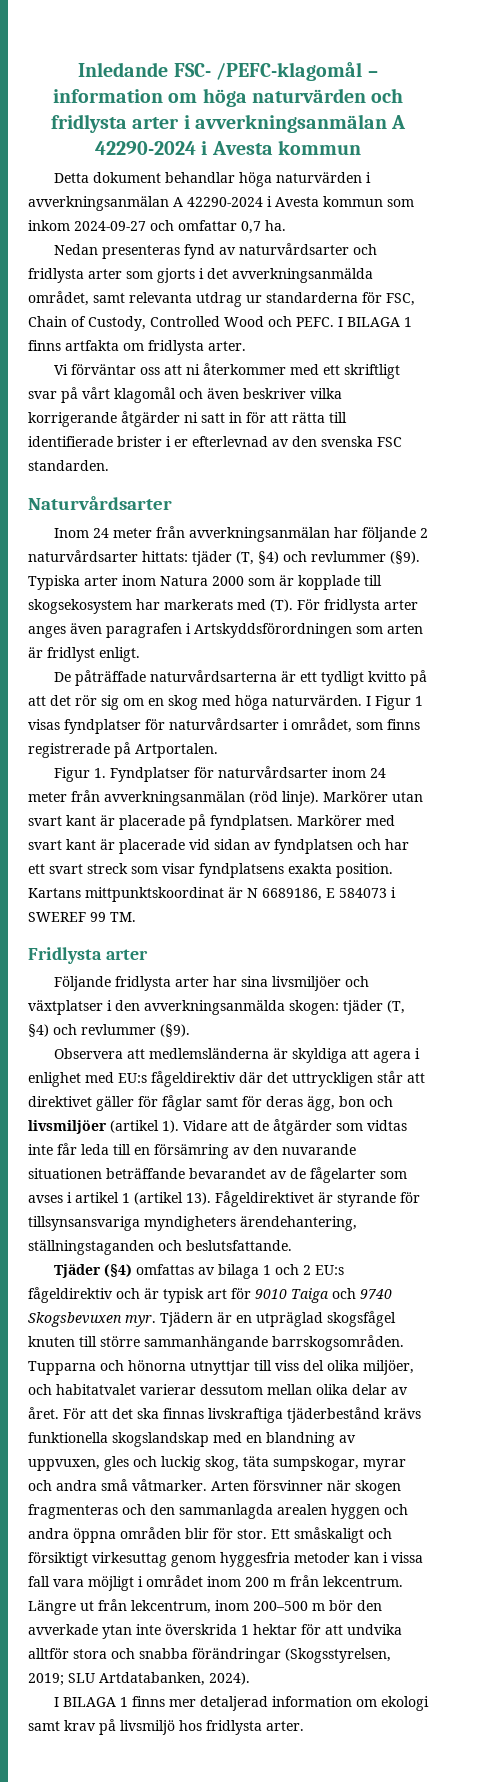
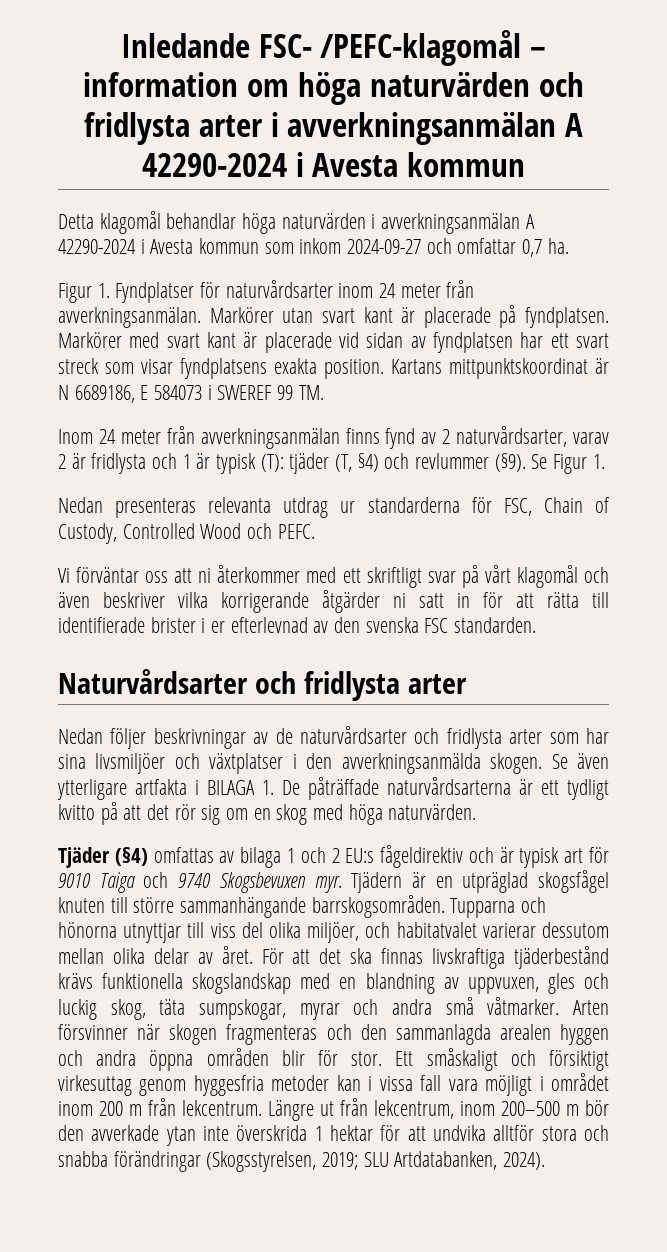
[92,172,161,183] dokument -> [99,211,161,234] klagomål
[53,243,377,259] [28,268,373,283] [28,291,125,306] Nedan presenteras fynd av naturvårdsarter och fridlysta arter som gjorts i det avverkningsanmälda området, samt -> [58,280,475,303] [58,305,609,328] [58,332,609,353] [58,358,609,379] [58,385,324,403] [58,426,609,449] [58,453,605,474] [58,497,197,518] Figur 1. Fyndplatser för naturvårdsarter inom 24 meter från avverkningsanmälan. Markörer utan svart kant är placerade på fyndplatsen. Markörer med svart kant är placerade vid sidan av fyndplatsen har ett svart streck som visar fyndplatsens exakta position. Kartans mittpunktskoordinat är N 6689186, E 584073 i SWEREF 99 TM. // Inom 24 meter från avverkningsanmälan finns fynd av 2 naturvårdsarter, varav 2 är fridlysta och 1 är typisk (T): tjäder (T, §4) och revlummer (§9). Se Figur 1. // Nedan presenteras
[338,317,412,327] [28,340,246,355] I BILAGA 1 finns artfakta om fridlysta arter. -> (315, 531) none
[53,526,428,542] [28,550,420,566] [28,575,382,590] [28,599,418,614] [28,623,423,638] [28,647,140,662] // Inom 24 meter från avverkningsanmälan har följande 2 naturvårdsarter hittats: tjäder (T, §4) och revlummer (§9). Typiska arter inom Natura 2000 som är kopplade till skogsekosystem har markerats med (T). För fridlysta arter anges även paragrafen i Artskyddsförordningen som arten är fridlyst enligt. // -> [254,671,467,701] [58,726,609,749] [58,753,610,774] [57,779,274,800] och fridlysta arter // Nedan följer beskrivningar av de naturvårdsarter och fridlysta arter som har sina livsmiljöer och växtplatser i den avverkningsanmälda skogen. Se även ytterligare artfakta i BILAGA 1.
[366,695,423,710] [28,718,420,734] [28,742,218,758] [53,766,386,782] [28,790,423,806] [28,814,395,830] [28,839,409,854] [28,863,393,878] [28,887,396,902] [28,912,136,922] [28,947,148,964] [53,976,369,991] [28,1000,405,1015] [28,1024,190,1037] [53,1048,420,1063] [28,1071,425,1087] [28,1095,393,1111] [28,1119,407,1135] [28,1143,356,1159] [28,1167,407,1183] [28,1191,420,1207] [28,1216,357,1231] [28,1240,292,1255] I Figur 1 visas fyndplatser för naturvårdsarter i området, som finns registrerade på Artportalen. // Figur 1. Fyndplatser för naturvårdsarter inom 24 meter från avverkningsanmälan (röd linje). Markörer utan svart kant är placerade på fyndplatsen. Markörer med svart kant är placerade vid sidan av fyndplatsen och har ett svart streck som visar fyndplatsens exakta position. Kartans mittpunktskoordinat är N 6689186, E 584073 i SWEREF 99 TM. // Fridlysta arter // Följande fridlysta arter har sina livsmiljöer och växtplatser i den avverkningsanmälda skogen: tjäder (T, §4) och revlummer (§9). // Observera att medlemsländerna är skyldiga att agera i enlighet med EU:s fågeldirektiv där det uttryckligen står att direktivet gäller för fåglar samt för deras ägg, bon och livsmiljöer (artikel 1). Vidare att de åtgärder som vidtas inte får leda till en försämring av den nuvarande situationen beträffande bevarandet av de fågelarter som avses i artikel 1 (artikel 13). Fågeldirektivet är styrande för tillsynsansvariga myndigheters ärendehantering, ställningstaganden och beslutsfattande. -> (477, 812) none
[53,1696,429,1711] [28,1719,304,1735] // I BILAGA 1 finns mer detaljerad information om ekologi samt krav på livsmiljö hos fridlysta arter. -> (546, 1161) none

